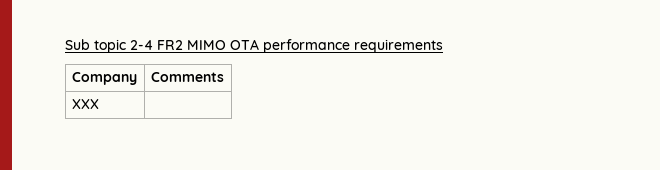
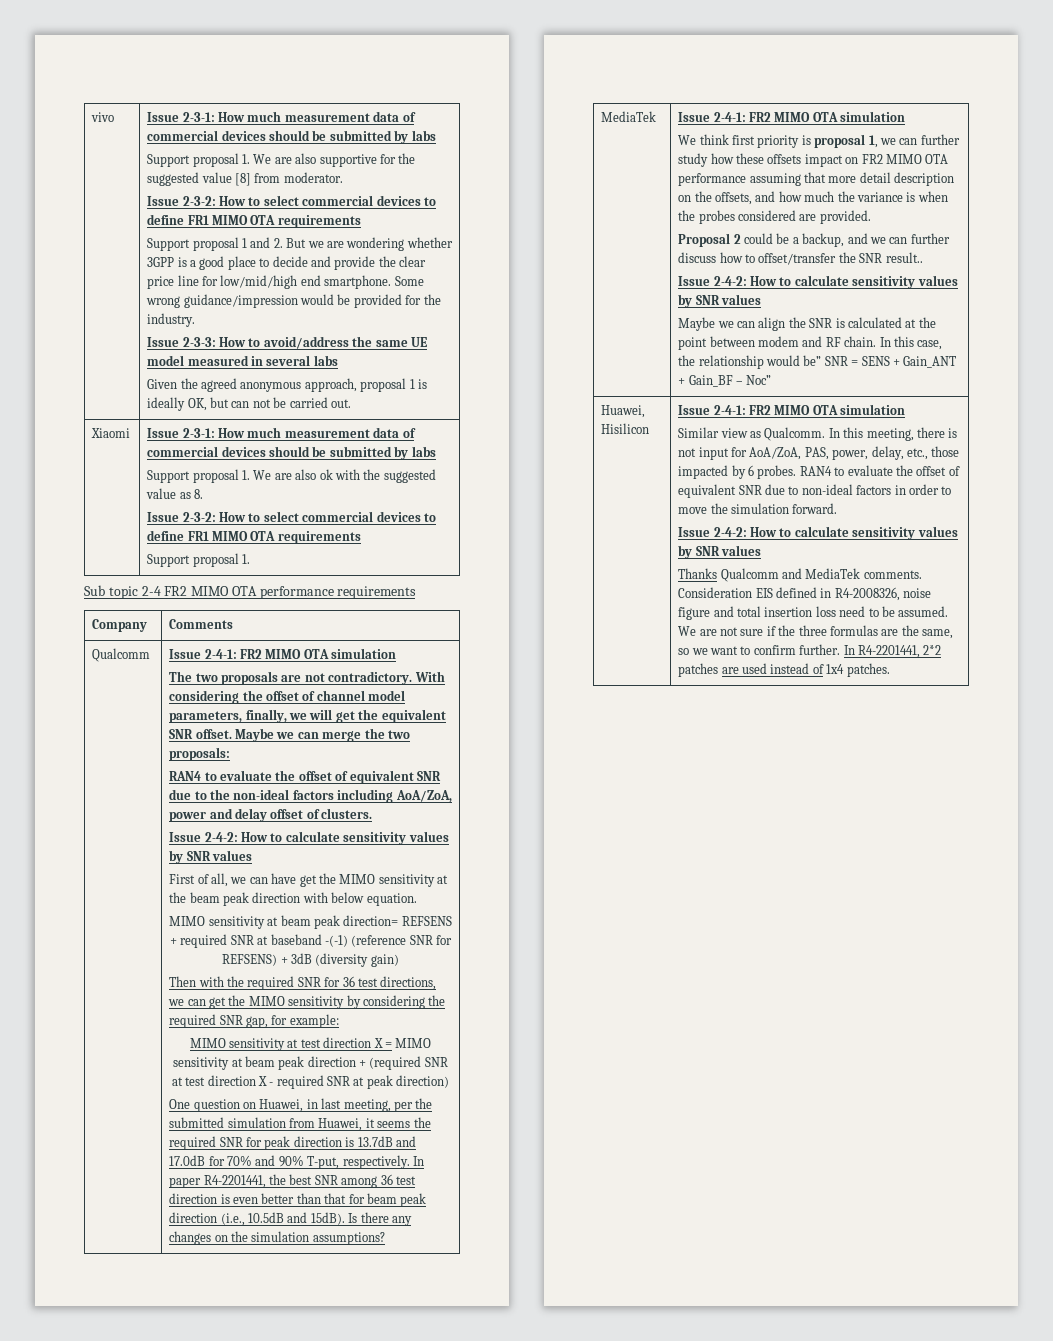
(65, 44) none -> [91,112,115,122] [147,111,416,122] [147,130,436,144] [147,153,416,167] [147,172,343,186] [147,195,436,206] [147,214,361,228] [147,237,453,251] [147,256,427,270] [147,275,424,289] [146,294,441,308] [147,313,196,327] [147,336,427,349] [147,355,338,366] [147,378,427,392] [147,397,351,411] [91,428,131,438] [147,427,416,438] [147,446,436,460] [147,469,436,483] [146,488,204,499] [147,511,436,522] [147,530,361,544] [147,553,251,567] vivo | Issue 2-3-1: How much measurement data of commercial devices should be submitted by labs // Support proposal 1. We are also supportive for the suggested value [8] from moderator. // Issue 2-3-2: How to select commercial devices to define FR1 MIMO OTA requirements // Support proposal 1 and 2. But we are wondering whether 3GPP is a good place to decide and provide the clear price line for low/mid/high end smartphone. Some wrong guidance/impression would be provided for the industry. // Issue 2-3-3: How to avoid/address the same UE model measured in several labs // Given the agreed anonymous approach, proposal 1 is ideally OK, but can not be carried out. // Xiaomi | Issue 2-3-1: How much measurement data of commercial devices should be submitted by labs // Support proposal 1. We are also ok with the suggested value as 8. // Issue 2-3-2: How to select commercial devices to define FR1 MIMO OTA requirements // Support proposal 1. //
[71,99,99,109] XXX | -> [92,648,151,662] [169,648,397,659] [169,671,445,685] [169,690,406,704] [169,709,446,723] [169,728,410,742] [169,747,231,761] [169,770,441,784] [169,789,452,803] [169,808,373,822] [169,831,449,845] [169,850,253,864] [169,873,449,887] [169,892,417,906] [169,915,452,929] [170,934,452,948] [222,953,399,967] [169,976,437,990] [168,995,446,1009] [169,1014,339,1028] [189,1037,432,1051] [173,1056,448,1070] [171,1075,450,1089] [169,1098,433,1112] [169,1117,431,1131] [169,1136,416,1150] [169,1155,424,1169] [169,1174,416,1188] [169,1193,427,1207] [169,1212,412,1226] [169,1231,385,1245] [601,111,657,122] [678,111,906,122] [678,134,960,148] [678,153,949,167] [678,172,955,186] [678,191,948,205] [678,210,871,224] [678,233,950,247] [678,252,923,265] [678,275,958,289] [678,294,762,308] [678,317,936,331] [678,336,943,350] [678,355,957,369] [678,375,772,387] [601,405,646,418] [601,423,650,434] [678,404,906,415] [678,427,958,441] [678,446,960,460] [678,465,960,479] [678,484,952,498] [678,503,838,514] [678,526,958,540] [678,545,762,559] [678,568,922,582] [678,587,932,601] [678,606,949,620] [678,625,954,639] [678,644,942,658] [678,663,890,677] Qualcomm | Issue 2-4-1: FR2 MIMO OTA simulation // The two proposals are not contradictory. With considering the offset of channel model parameters, finally, we will get the equivalent SNR offset. Maybe we can merge the two proposals: // RAN4 to evaluate the offset of equivalent SNR due to the non-ideal factors including AoA/ZoA, power and delay offset of clusters. // Issue 2-4-2: How to calculate sensitivity values by SNR values // First of all, we can have get the MIMO sensitivity at the beam peak direction with below equation. // MIMO sensitivity at beam peak direction= REFSENS + required SNR at baseband -(-1) (reference SNR for REFSENS) + 3dB (diversity gain) // Then with the required SNR for 36 test directions, we can get the MIMO sensitivity by considering the required SNR gap, for example: // MIMO sensitivity at test direction X = MIMO sensitivity at beam peak direction + (required SNR at test direction X - required SNR at peak direction) // One question on Huawei, in last meeting, per the submitted simulation from Huawei, it seems the required SNR for peak direction is 13.7dB and 17.0dB for 70% and 90% T-put, respectively. In paper R4-2201441, the best SNR among 36 test direction is even better than that for beam peak direction (i.e., 10.5dB and 15dB). Is there any changes on the simulation assumptions? // MediaTek | Issue 2-4-1: FR2 MIMO OTA simulation // We think first priority is proposal 1, we can further study how these offsets impact on FR2 MIMO OTA performance assuming that more detail description on the offsets, and how much the variance is when the probes considered are provided. // Proposal 2 could be a backup, and we can further discuss how to offset/transfer the SNR result.. // Issue 2-4-2: How to calculate sensitivity values by SNR values // Maybe we can align the SNR is calculated at the point between modem and RF chain. In this case, the relationship would be” SNR = SENS + Gain_ANT + Gain_BF – Noc” // Huawei, Hisilicon | Issue 2-4-1: FR2 MIMO OTA simulation // Similar view as Qualcomm. In this meeting, there is not input for AoA/ZoA, PAS, power, delay, etc., those impacted by 6 probes. RAN4 to evaluate the offset of equivalent SNR due to non-ideal factors in order to move the simulation forward. // Issue 2-4-2: How to calculate sensitivity values by SNR values // Thanks Qualcomm and MediaTek comments. Consideration EIS defined in R4-2008326, noise figure and total insertion loss need to be assumed. We are not sure if the three formulas are the same, so we want to confirm further. In R4-2201441, 2*2 patches are used instead of 1x4 patches.

